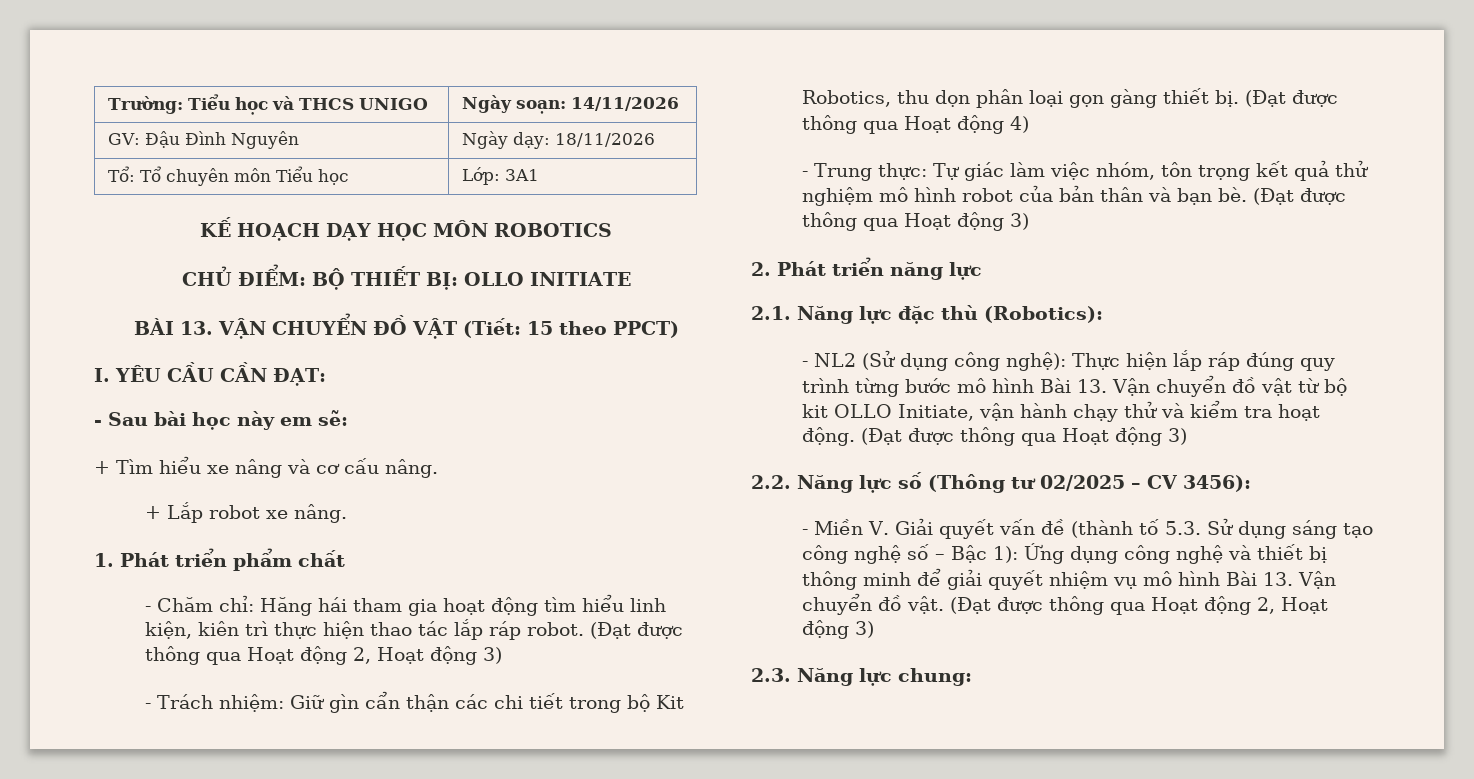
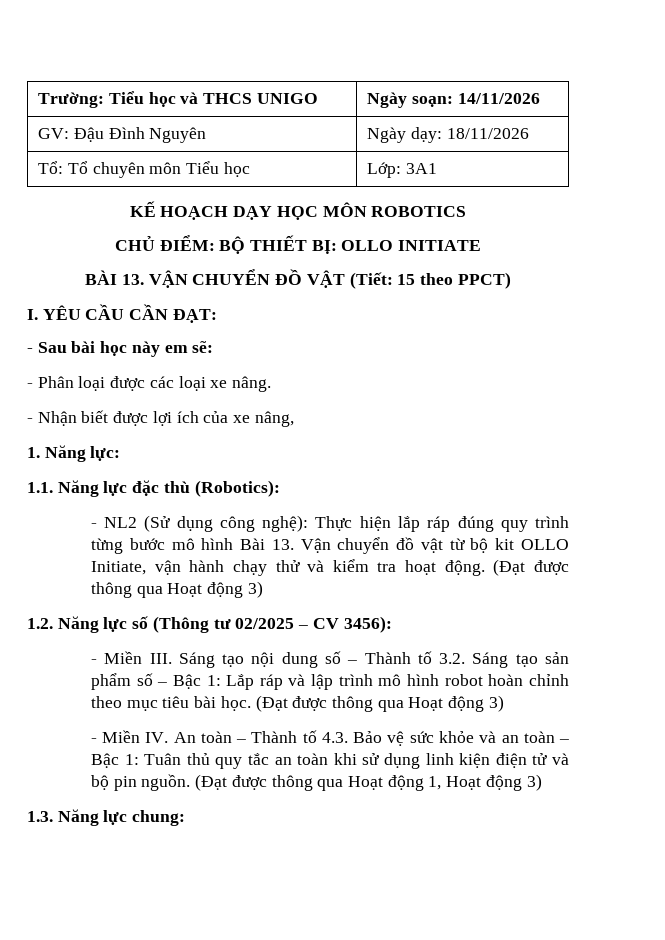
[94,456,438,478] [145,502,348,523] [94,548,345,571] [145,594,667,616] [145,619,684,640] [145,646,503,665] [145,691,685,713] [802,88,1339,108] [802,115,1030,134] [802,160,1370,181] [802,185,1347,206] [802,212,1030,231] [751,257,982,280] [751,306,791,320] + Tìm hiểu xe nâng và cơ cấu nâng. // + Lắp robot xe nâng. // 1. Phát triển phẩm chất // - Chăm chỉ: Hăng hái tham gia hoạt động tìm hiểu linh kiện, kiên trì thực hiện thao tác lắp ráp robot. (Đạt được thông qua Hoạt động 2, Hoạt động 3) // - Trách nhiệm: Giữ gìn cẩn thận các chi tiết trong bộ Kit Robotics, thu dọn phân loại gọn gàng thiết bị. (Đạt được thông qua Hoạt động 4) // - Trung thực: Tự giác làm việc nhóm, tôn trọng kết quả thử nghiệm mô hình robot của bản thân và bạn bè. (Đạt được thông qua Hoạt động 3) // 2. Phát triển năng lực // 2.1. -> [27,376,272,392] [27,410,294,427] [27,445,121,462] [27,482,53,493] - Phân loại được các loại xe nâng. // - Nhận biết được lợi ích của xe nâng, // 1. Năng lực: // 1.1.
[751,475,791,489] 2.2. -> [27,618,53,629] 1.2.
[868,518,1374,539] [802,543,1328,564] [802,568,1337,590] [802,593,1329,615] [802,620,875,639] [751,668,791,682] V. Giải quyết vấn đề (thành tố 5.3. Sử dụng sáng tạo công nghệ số – Bậc 1): Ứng dụng công nghệ và thiết bị thông minh để giải quyết nhiệm vụ mô hình Bài 13. Vận chuyển đồ vật. (Đạt được thông qua Hoạt động 2, Hoạt động 3) // 2.3. -> [149,651,569,668] [90,673,569,690] [90,695,504,712] [90,730,569,746] [90,753,569,769] [90,774,542,791] [27,811,53,822] III. Sáng tạo nội dung số – Thành tố 3.2. Sáng tạo sản phẩm số – Bậc 1: Lắp ráp và lập trình mô hình robot hoàn chỉnh theo mục tiêu bài học. (Đạt được thông qua Hoạt động 3) // - Miền IV. An toàn – Thành tố 4.3. Bảo vệ sức khỏe và an toàn – Bậc 1: Tuân thủ quy tắc an toàn khi sử dụng linh kiện điện tử và bộ pin nguồn. (Đạt được thông qua Hoạt động 1, Hoạt động 3) // 1.3.

